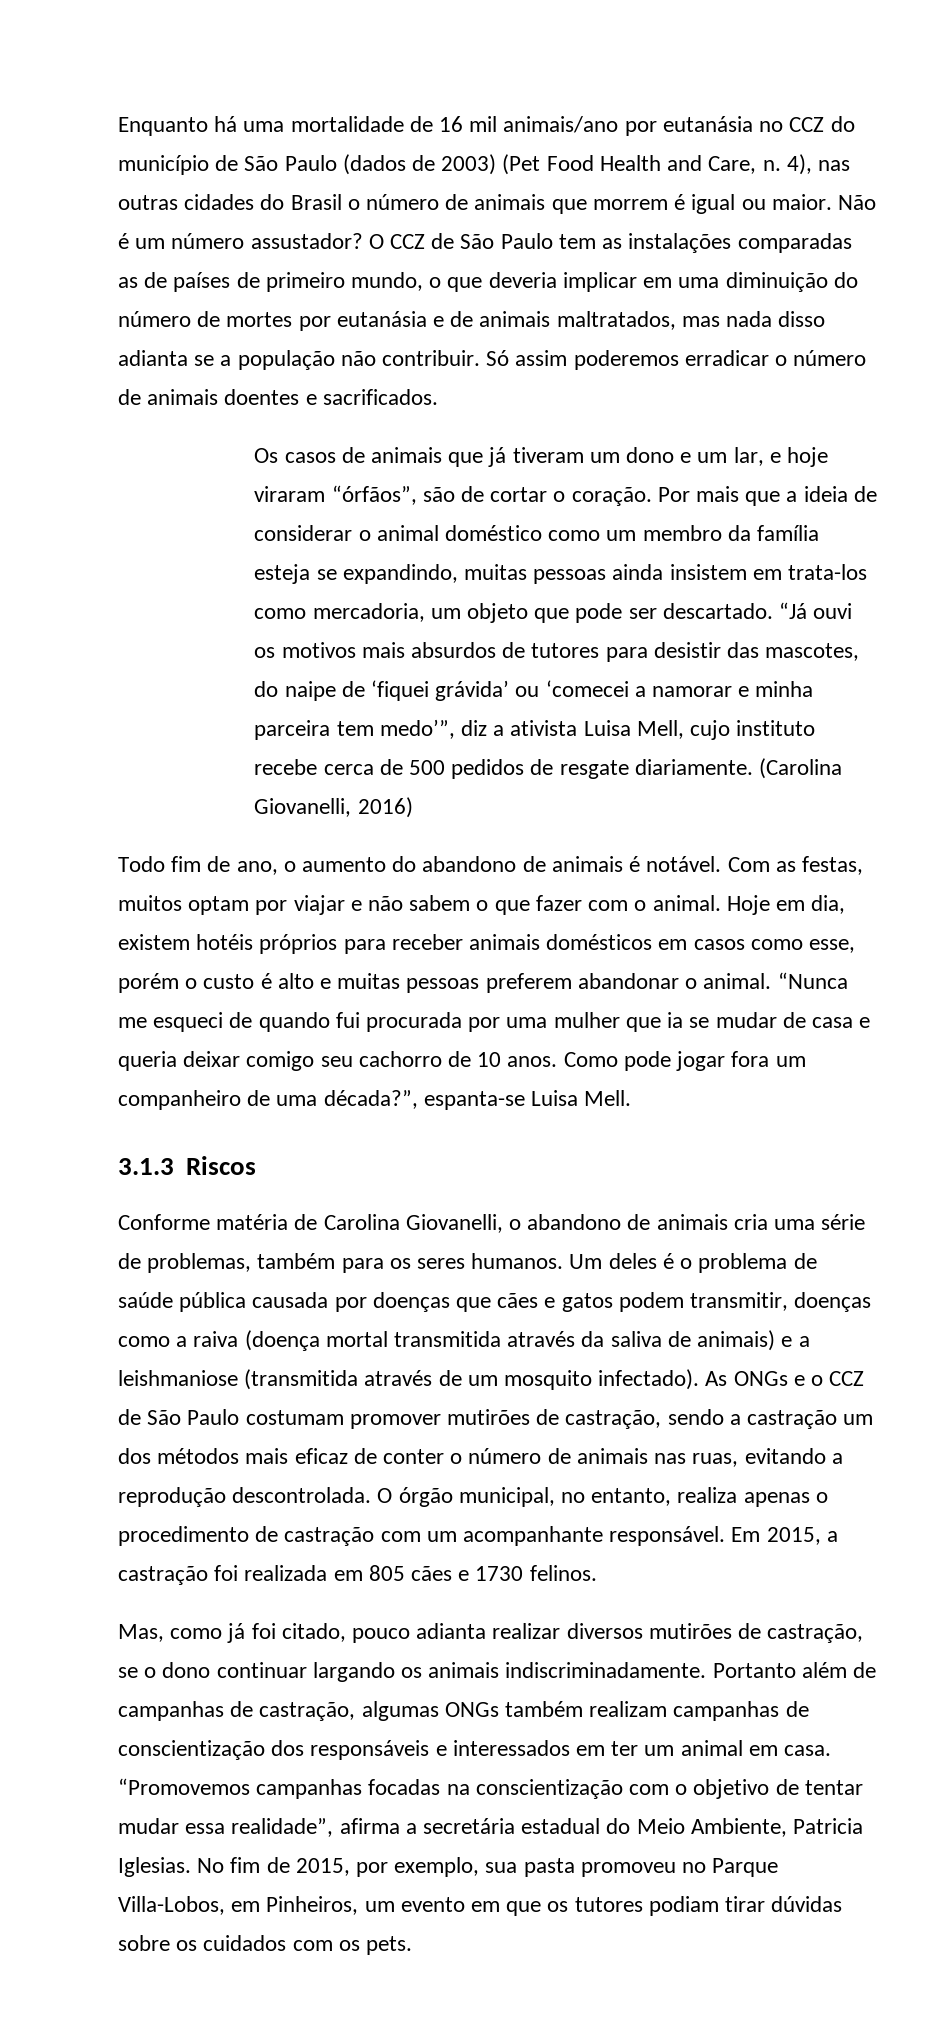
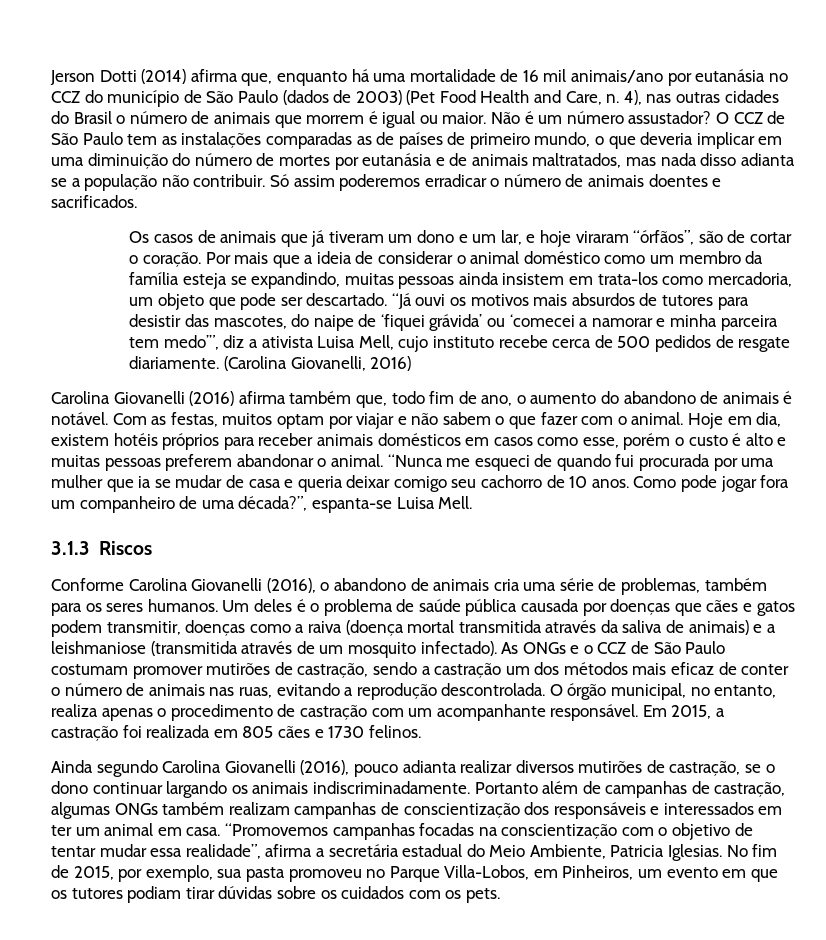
[118,117,208,136] Enquanto -> [50,69,347,86] Jerson Dotti (2014) afirma que, enquanto
[118,856,165,872] Todo -> [51,391,425,408] Carolina Giovanelli (2016) afirma também que, todo
[216,1214,503,1233] matéria de Carolina Giovanelli, -> [128,578,316,593] Carolina Giovanelli (2016),
[118,1623,346,1643] Mas, como já foi citado, -> [51,760,350,777] Ainda segundo Carolina Giovanelli (2016),

